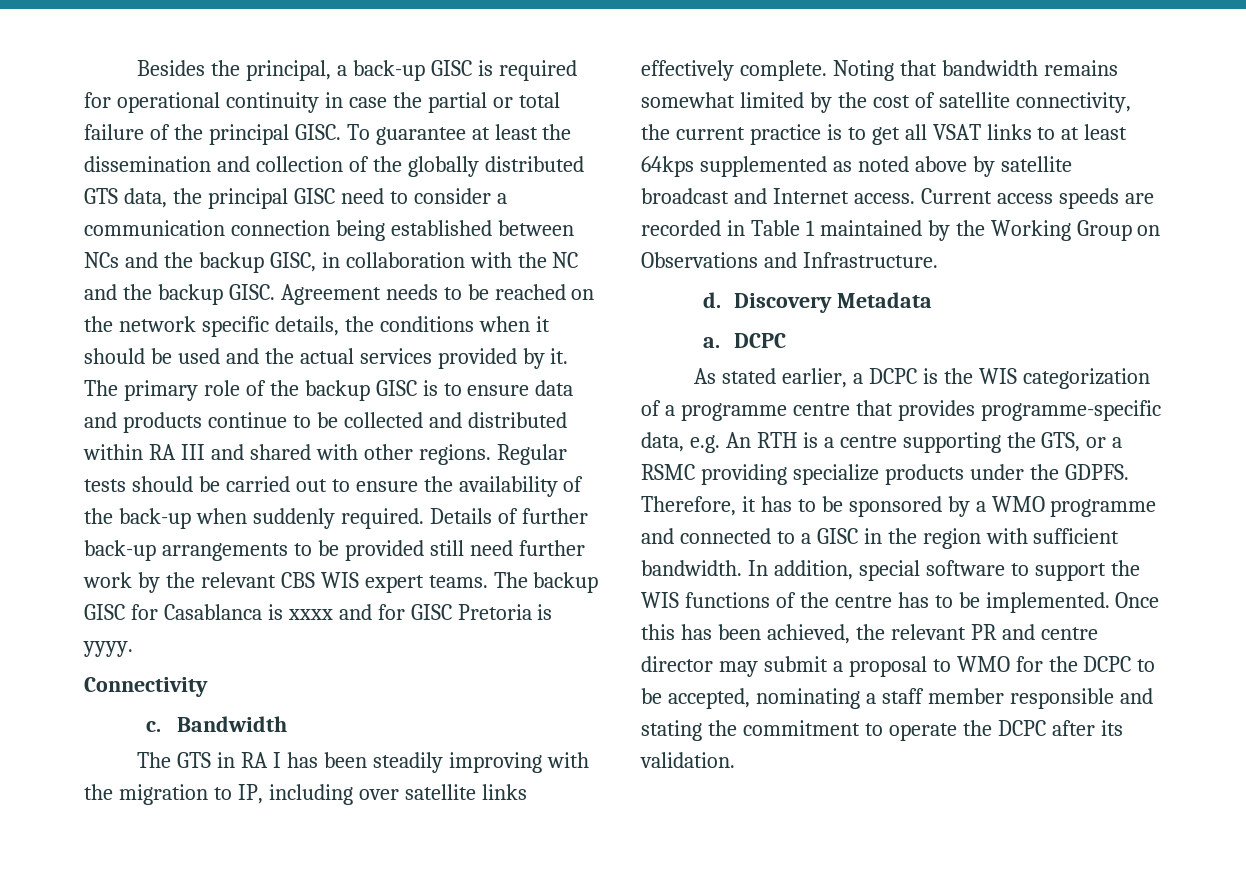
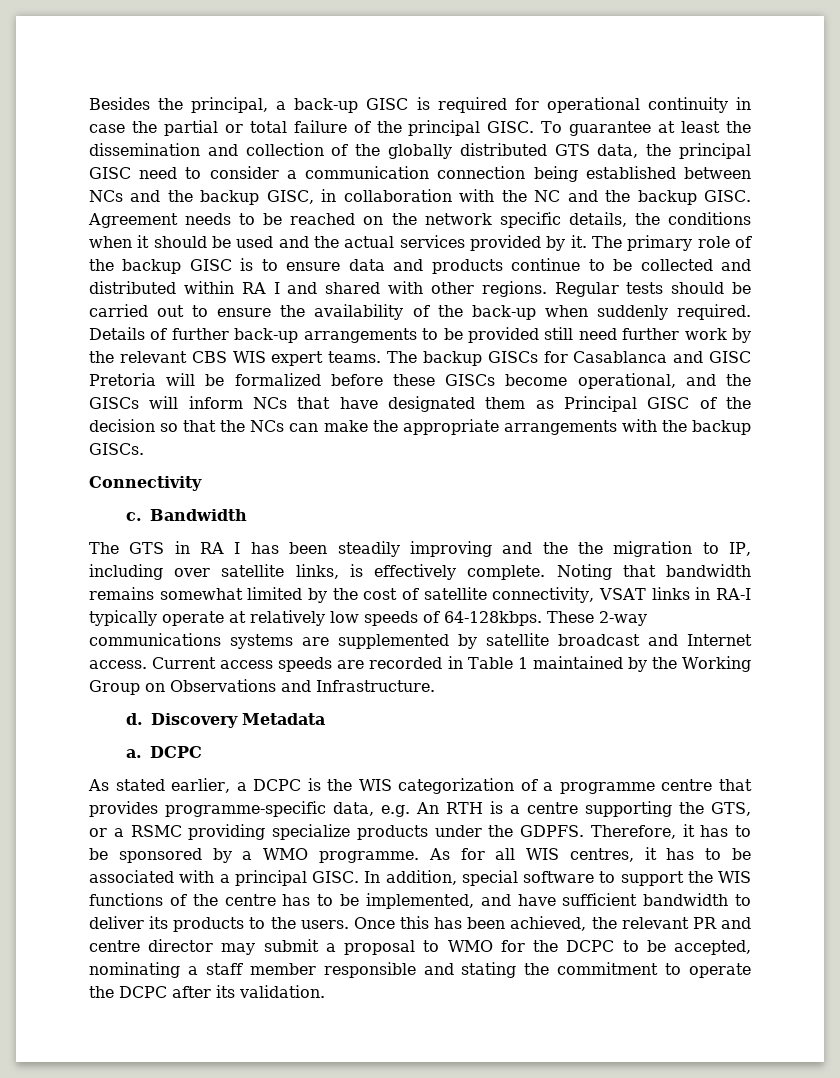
[180,444,205,460] III -> [273,282,280,294] I
[84,604,125,620] GISC -> [487,351,538,363] GISCs
[267,604,553,620] [83,641,133,657] is xxxx and for GISC Pretoria is yyyy. -> [673,351,751,363] [89,373,751,389] [89,396,752,412] [89,419,752,435] [89,443,144,455] and GISC Pretoria will be formalized before these GISCs become operational, and the GISCs will inform NCs that have designated them as Principal GISC of the decision so that the NCs can make the appropriate arrangements with the backup GISCs.
[546,752,589,768] with -> [502,542,568,554] and the
[481,784,527,800] links -> [295,564,363,579] links, is
[641,124,1128,145] [641,156,967,177] the current practice is to get all VSAT links to at least 64kps supplemented as noted above -> [599,587,752,600] [89,610,647,626] [89,633,449,649] VSAT links in RA-I typically operate at relatively low speeds of 64-128kbps. These 2-way communications systems are supplemented
[1050,499,1157,517] [641,528,1120,549] [641,560,742,576] programme and connected to a GISC in the region with sufficient bandwidth. -> [318,847,752,863] [89,870,359,886] programme. As for all WIS centres, it has to be associated with a principal GISC.
[985,592,1110,613] implemented. -> [365,893,751,909] [89,916,349,932] implemented, and have sufficient bandwidth to deliver its products to the users.

